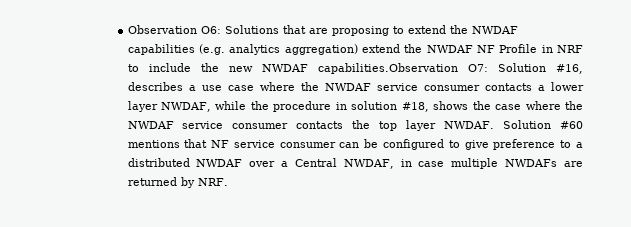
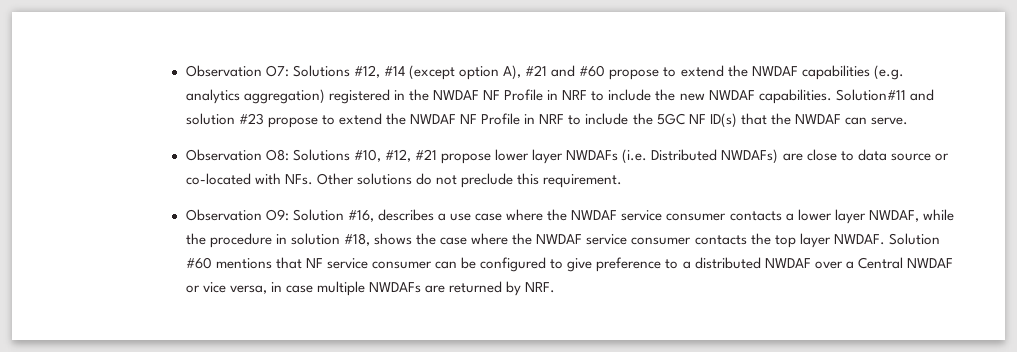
[127,25,389,36] Observation O6: Solutions that are proposing -> [185,65,660,80] Observation O7: Solutions #12, #14 (except option A), #21 and #60 propose
[361,44,400,53] extend -> [328,89,405,104] registered in
[317,63,488,74] capabilities.Observation O7: -> [758,89,934,104] [185,113,908,128] [185,149,949,164] [185,173,623,188] [185,209,289,221] capabilities. Solution#11 and solution #23 propose to extend the NWDAF NF Profile in NRF to include the 5GC NF ID(s) that the NWDAF can serve. // Observation O8: Solutions #10, #12, #21 propose lower layer NWDAFs (i.e. Distributed NWDAFs) are close to data source or co-located with NFs. Other solutions do not preclude this requirement. // Observation O9:
[343,159,394,169] NWDAF, -> [906,258,953,268] [185,282,267,294] NWDAF or vice versa,

